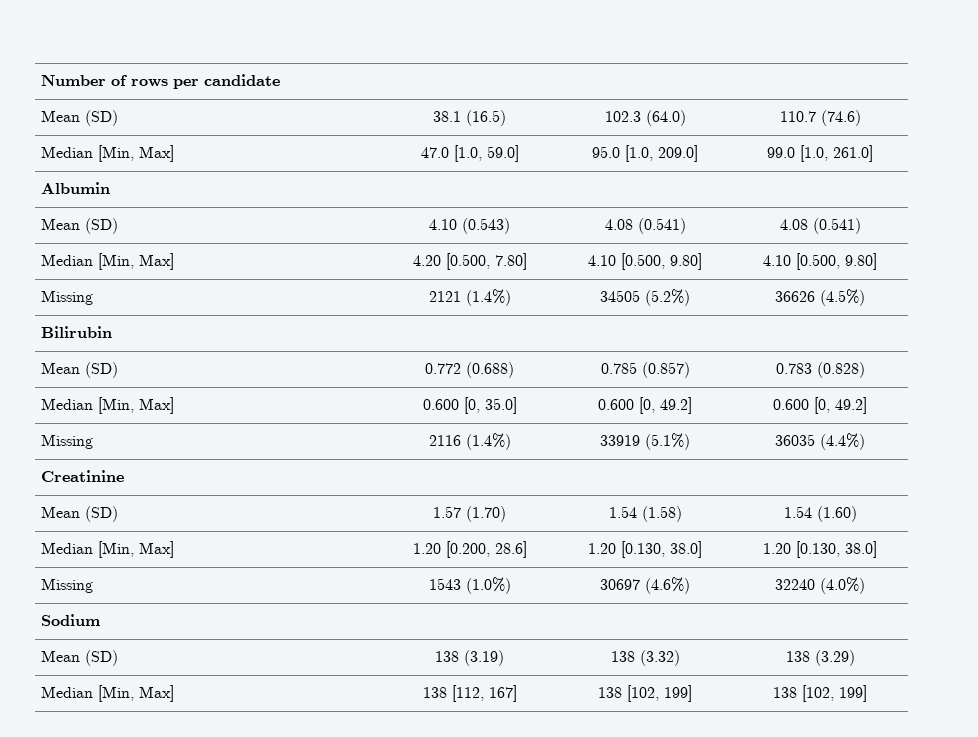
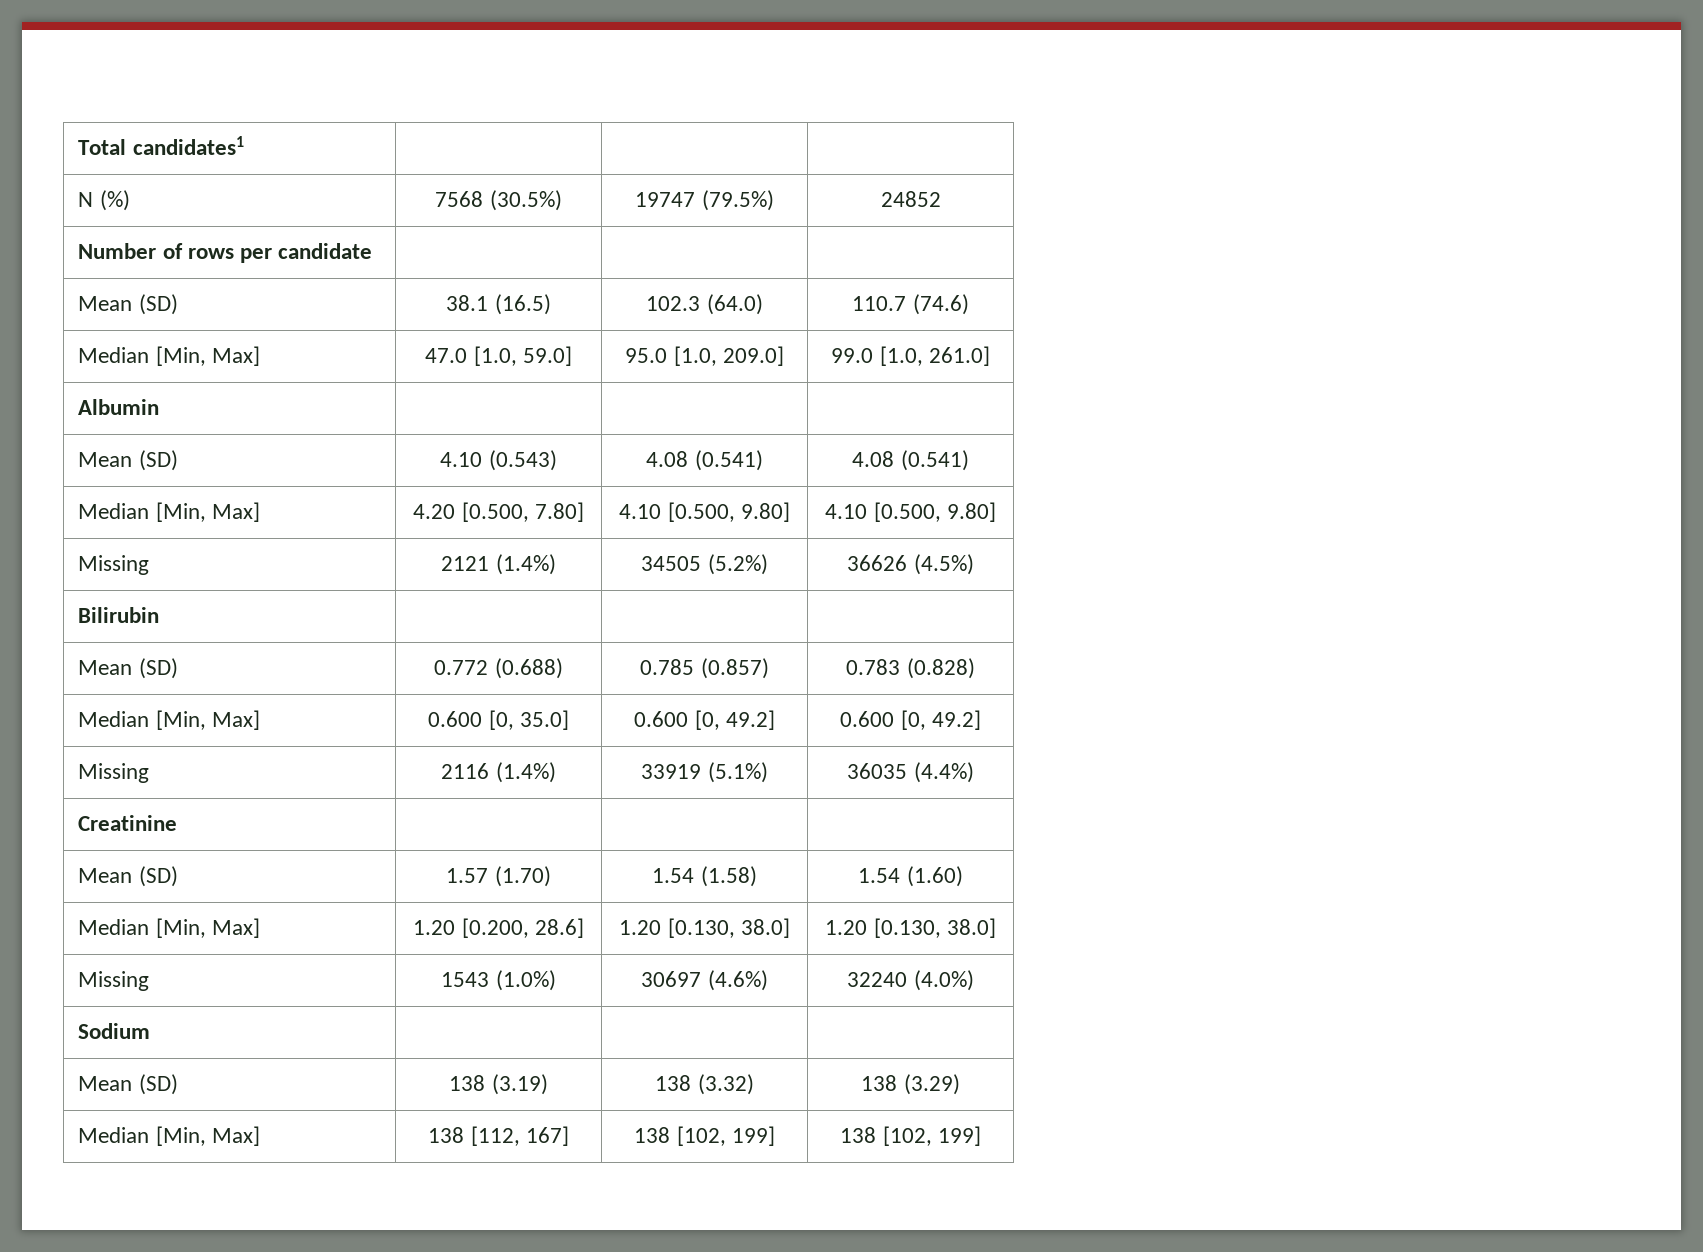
(41, 80) none -> [78,136,244,155] [78,190,130,211] [435,190,562,211] [635,190,774,211] [880,191,941,207] Total candidates1 | | | // N (%) | 7568 (30.5%) | 19747 (79.5%) | 24852 //

